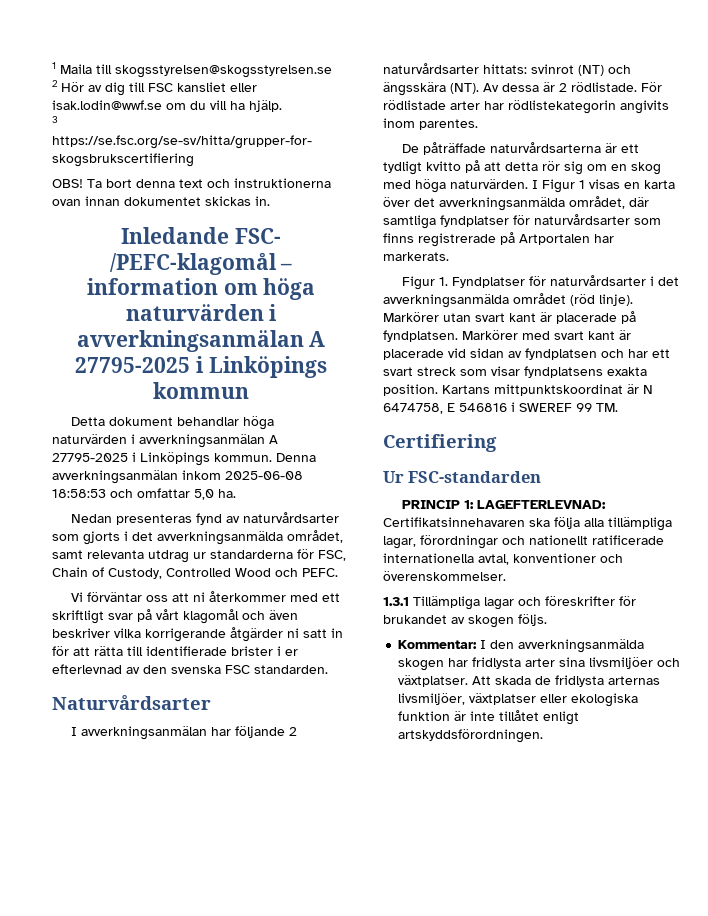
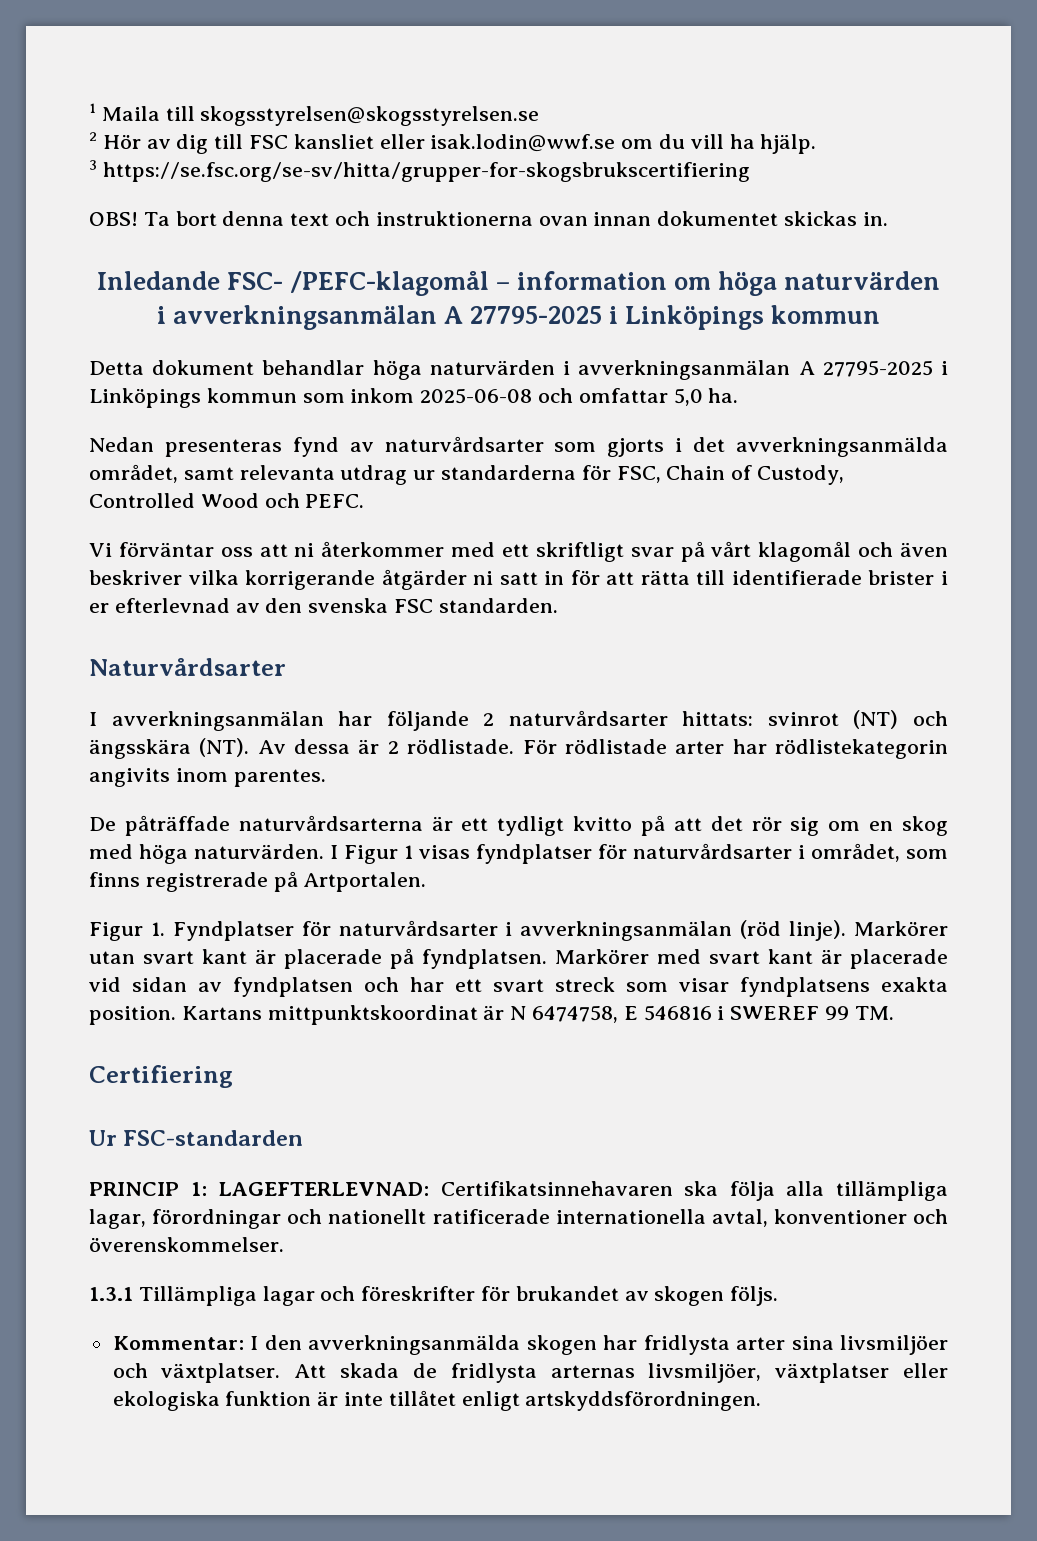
[214,453,316,462] [52,470,178,484] kommun. Denna avverkningsanmälan -> [206,388,345,403] kommun som
[52,489,106,498] 18:58:53 -> (533, 396) none
[505,162,538,171] detta -> [710,816,743,831] det
[624,180,675,189] [383,196,649,211] [383,215,436,229] en karta över det avverkningsanmälda området, där samtliga -> (470, 852) none
(630, 219) none -> [798,843,900,862] i området,
[519,234,614,245] [383,252,449,261] Artportalen har markerats. -> [303,872,427,892] Artportalen.
[657,277,679,286] [383,293,566,308] det avverkningsanmälda området -> [520,921,733,941] avverkningsanmälan

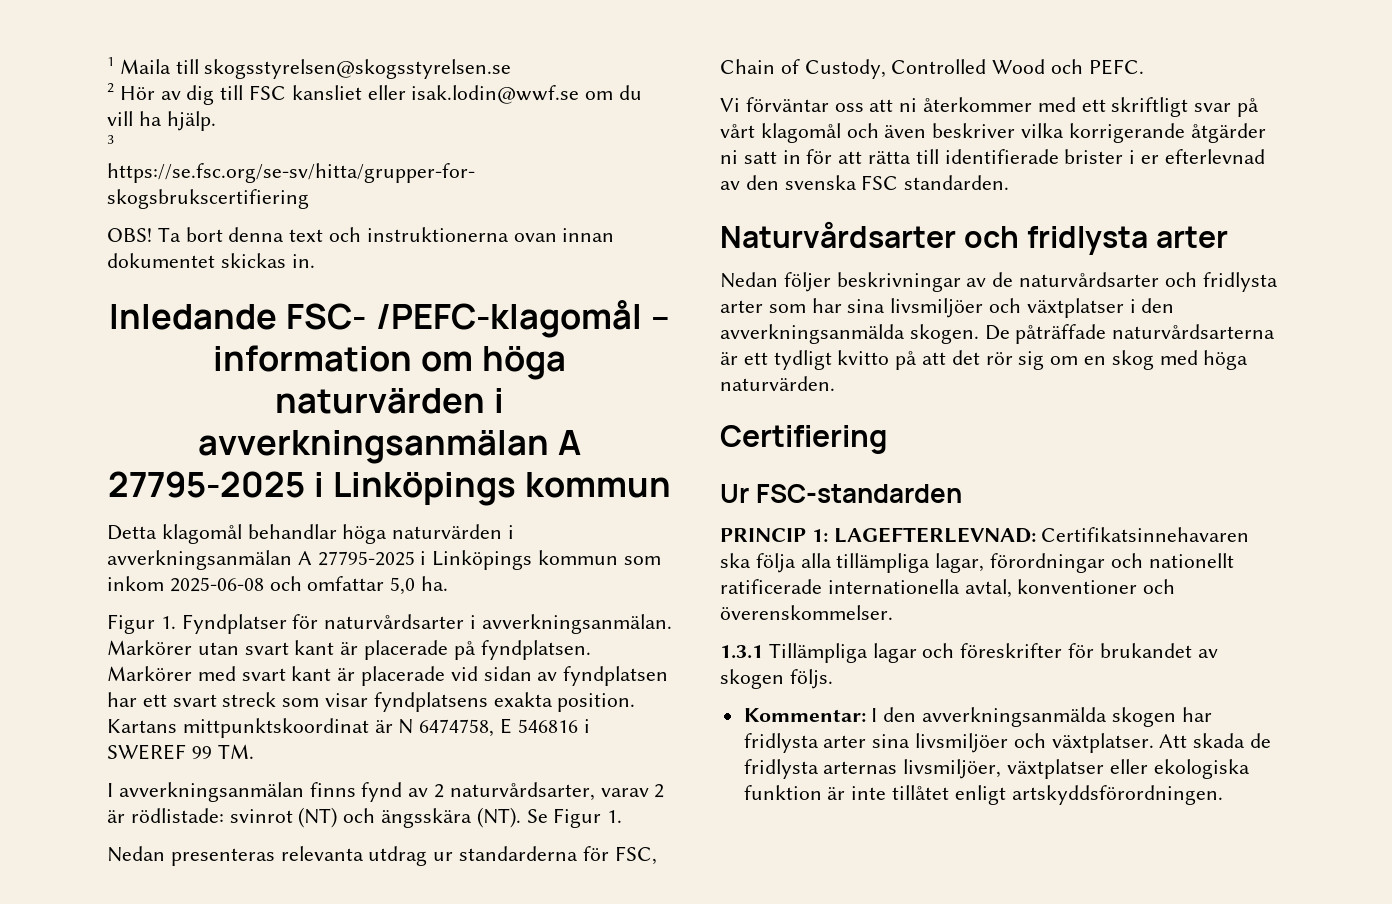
[152,360,255,375] dokument -> [161,524,242,544] klagomål
[89,436,949,457] [89,464,234,483] Nedan presenteras fynd av naturvårdsarter som gjorts i det avverkningsanmälda området, samt -> [107,614,672,634] [107,640,591,660] [107,666,669,686] [107,692,636,712] [107,718,590,738] [107,744,254,760] [107,782,665,802] [107,807,623,828] [107,846,275,866] Figur 1. Fyndplatser för naturvårdsarter i avverkningsanmälan. Markörer utan svart kant är placerade på fyndplatsen. Markörer med svart kant är placerade vid sidan av fyndplatsen har ett svart streck som visar fyndplatsens exakta position. Kartans mittpunktskoordinat är N 6474758, E 546816 i SWEREF 99 TM. // I avverkningsanmälan finns fynd av 2 naturvårdsarter, varav 2 är rödlistade: svinrot (NT) och ängsskära (NT). Se Figur 1. // Nedan presenteras
[89,710,948,731] [89,738,949,759] [89,768,326,787] // I avverkningsanmälan har följande 2 naturvårdsarter hittats: svinrot (NT) och ängsskära (NT). Av dessa är 2 rödlistade. För rödlistade arter har rödlistekategorin angivits inom parentes. // -> [964,226,1229,255] [720,272,1278,292] [720,298,1175,318] [720,324,979,344] och fridlysta arter // Nedan följer beskrivningar av de naturvårdsarter och fridlysta arter som har sina livsmiljöer och växtplatser i den avverkningsanmälda skogen.
[330,843,948,864] [89,871,427,892] [89,920,949,941] [89,948,948,969] [89,977,948,997] [89,1005,894,1025] I Figur 1 visas fyndplatser för naturvårdsarter i området, som finns registrerade på Artportalen. // Figur 1. Fyndplatser för naturvårdsarter i avverkningsanmälan (röd linje). Markörer utan svart kant är placerade på fyndplatsen. Markörer med svart kant är placerade vid sidan av fyndplatsen och har ett svart streck som visar fyndplatsens exakta position. Kartans mittpunktskoordinat är N 6474758, E 546816 i SWEREF 99 TM. -> (835, 383) none

